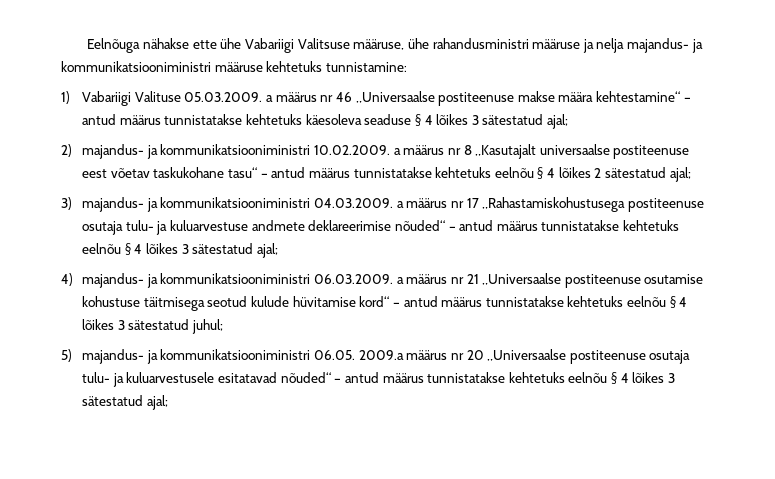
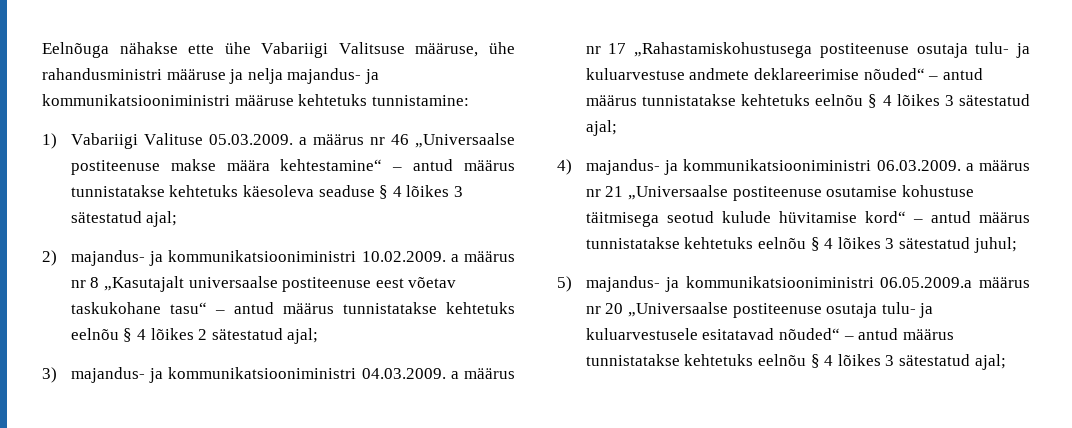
[313,350,404,360] 06.05. 2009.a -> [880,277,973,288] 06.05.2009.a

